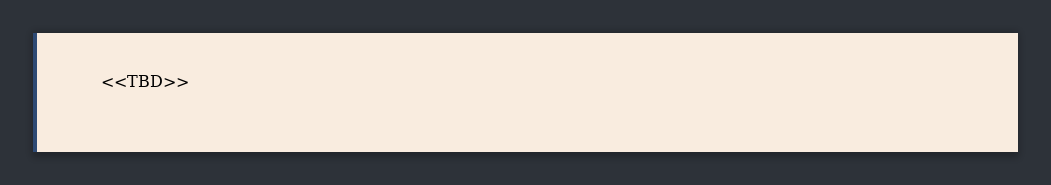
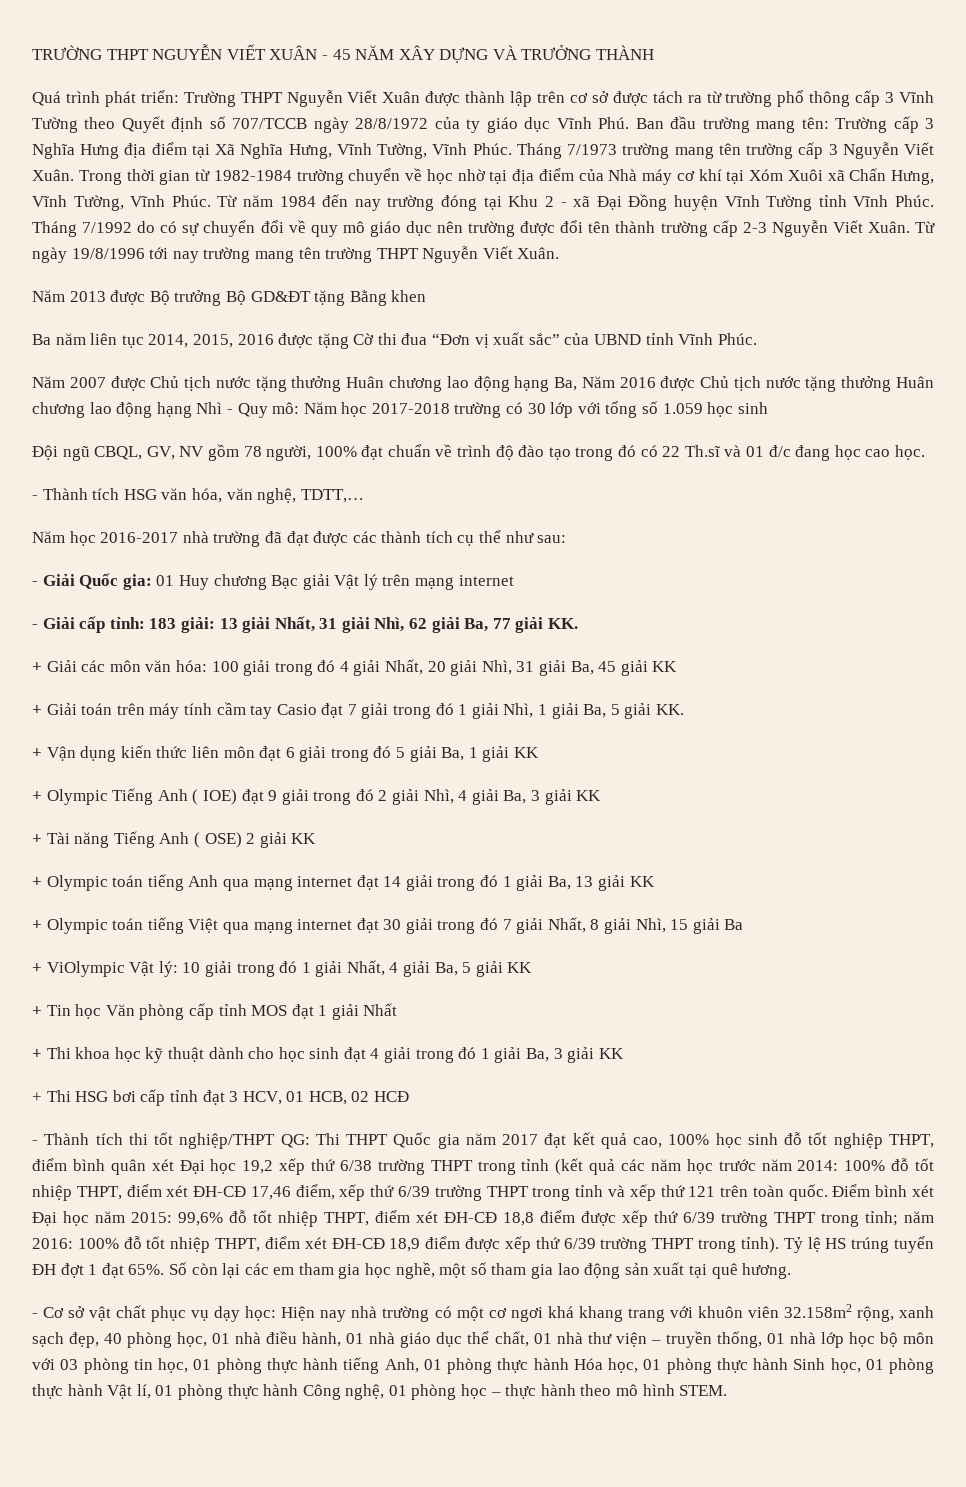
[101,75,189,87] <<TBD>> -> [32,44,655,63] [32,90,934,107] [32,116,935,133] [32,142,934,159] [32,168,934,185] [32,194,934,211] [32,220,936,237] [32,246,560,263] [32,290,427,306] [32,332,757,349] [32,376,934,392] [32,401,768,418] [32,444,925,461] [32,488,364,504] [32,530,567,547] [32,573,514,590] [32,616,579,633] [32,659,678,676] [32,702,684,719] [32,745,540,762] [32,788,602,805] [32,831,317,848] [32,874,655,891] [32,917,744,934] [32,960,533,977] [32,1003,398,1020] [32,1047,624,1063] [32,1089,410,1106] [32,1132,934,1149] [32,1158,934,1175] [32,1184,934,1201] [32,1210,934,1227] [32,1236,935,1253] [32,1262,792,1279] [32,1304,934,1322] [32,1331,935,1348] [32,1357,934,1374] [32,1384,728,1400] TRƯỜNG THPT NGUYỄN VIẾT XUÂN - 45 NĂM XÂY DỰNG VÀ TRƯỞNG THÀNH // Quá trình phát triển: Trường THPT Nguyễn Viết Xuân được thành lập trên cơ sở được tách ra từ trường phổ thông cấp 3 Vĩnh Tường theo Quyết định số 707/TCCB ngày 28/8/1972 của ty giáo dục Vĩnh Phú. Ban đầu trường mang tên: Trường cấp 3 Nghĩa Hưng địa điểm tại Xã Nghĩa Hưng, Vĩnh Tường, Vĩnh Phúc. Tháng 7/1973 trường mang tên trường cấp 3 Nguyễn Viết Xuân. Trong thời gian từ 1982-1984 trường chuyển về học nhờ tại địa điểm của Nhà máy cơ khí tại Xóm Xuôi xã Chấn Hưng, Vĩnh Tường, Vĩnh Phúc. Từ năm 1984 đến nay trường đóng tại Khu 2 - xã Đại Đồng huyện Vĩnh Tường tỉnh Vĩnh Phúc. Tháng 7/1992 do có sự chuyển đổi về quy mô giáo dục nên trường được đổi tên thành trường cấp 2-3 Nguyễn Viết Xuân. Từ ngày 19/8/1996 tới nay trường mang tên trường THPT Nguyễn Viết Xuân. // Năm 2013 được Bộ trưởng Bộ GD&ĐT tặng Bằng khen // Ba năm liên tục 2014, 2015, 2016 được tặng Cờ thi đua “Đơn vị xuất sắc” của UBND tỉnh Vĩnh Phúc. // Năm 2007 được Chủ tịch nước tặng thưởng Huân chương lao động hạng Ba, Năm 2016 được Chủ tịch nước tặng thưởng Huân chương lao động hạng Nhì - Quy mô: Năm học 2017-2018 trường có 30 lớp với tổng số 1.059 học sinh // Đội ngũ CBQL, GV, NV gồm 78 người, 100% đạt chuẩn về trình độ đào tạo trong đó có 22 Th.sĩ và 01 đ/c đang học cao học. // - Thành tích HSG văn hóa, văn nghệ, TDTT,… // Năm học 2016-2017 nhà trường đã đạt được các thành tích cụ thể như sau: // - Giải Quốc gia: 01 Huy chương Bạc giải Vật lý trên mạng internet // - Giải cấp tỉnh: 183 giải: 13 giải Nhất, 31 giải Nhì, 62 giải Ba, 77 giải KK. // + Giải các môn văn hóa: 100 giải trong đó 4 giải Nhất, 20 giải Nhì, 31 giải Ba, 45 giải KK // + Giải toán trên máy tính cầm tay Casio đạt 7 giải trong đó 1 giải Nhì, 1 giải Ba, 5 giải KK. // + Vận dụng kiến thức liên môn đạt 6 giải trong đó 5 giải Ba, 1 giải KK // + Olympic Tiếng Anh ( IOE) đạt 9 giải trong đó 2 giải Nhì, 4 giải Ba, 3 giải KK // + Tài năng Tiếng Anh ( OSE) 2 giải KK // + Olympic toán tiếng Anh qua mạng internet đạt 14 giải trong đó 1 giải Ba, 13 giải KK // + Olympic toán tiếng Việt qua mạng internet đạt 30 giải trong đó 7 giải Nhất, 8 giải Nhì, 15 giải Ba // + ViOlympic Vật lý: 10 giải trong đó 1 giải Nhất, 4 giải Ba, 5 giải KK // + Tin học Văn phòng cấp tỉnh MOS đạt 1 giải Nhất // + Thi khoa học kỹ thuật dành cho học sinh đạt 4 giải trong đó 1 giải Ba, 3 giải KK // + Thi HSG bơi cấp tỉnh đạt 3 HCV, 01 HCB, 02 HCĐ // - Thành tích thi tốt nghiệp/THPT QG: Thi THPT Quốc gia năm 2017 đạt kết quả cao, 100% học sinh đỗ tốt nghiệp THPT, điểm bình quân xét Đại học 19,2 xếp thứ 6/38 trường THPT trong tỉnh (kết quả các năm học trước năm 2014: 100% đỗ tốt nhiệp THPT, điểm xét ĐH-CĐ 17,46 điểm, xếp thứ 6/39 trường THPT trong tỉnh và xếp thứ 121 trên toàn quốc. Điểm bình xét Đại học năm 2015: 99,6% đỗ tốt nhiệp THPT, điểm xét ĐH-CĐ 18,8 điểm được xếp thứ 6/39 trường THPT trong tỉnh; năm 2016: 100% đỗ tốt nhiệp THPT, điểm xét ĐH-CĐ 18,9 điểm được xếp thứ 6/39 trường THPT trong tỉnh). Tỷ lệ HS trúng tuyển ĐH đợt 1 đạt 65%. Số còn lại các em tham gia học nghề, một số tham gia lao động sản xuất tại quê hương. // - Cơ sở vật chất phục vụ dạy học: Hiện nay nhà trường có một cơ ngơi khá khang trang với khuôn viên 32.158m2 rộng, xanh sạch đẹp, 40 phòng học, 01 nhà điều hành, 01 nhà giáo dục thể chất, 01 nhà thư viện – truyền thống, 01 nhà lớp học bộ môn với 03 phòng tin học, 01 phòng thực hành tiếng Anh, 01 phòng thực hành Hóa học, 01 phòng thực hành Sinh học, 01 phòng thực hành Vật lí, 01 phòng thực hành Công nghệ, 01 phòng học – thực hành theo mô hình STEM.

